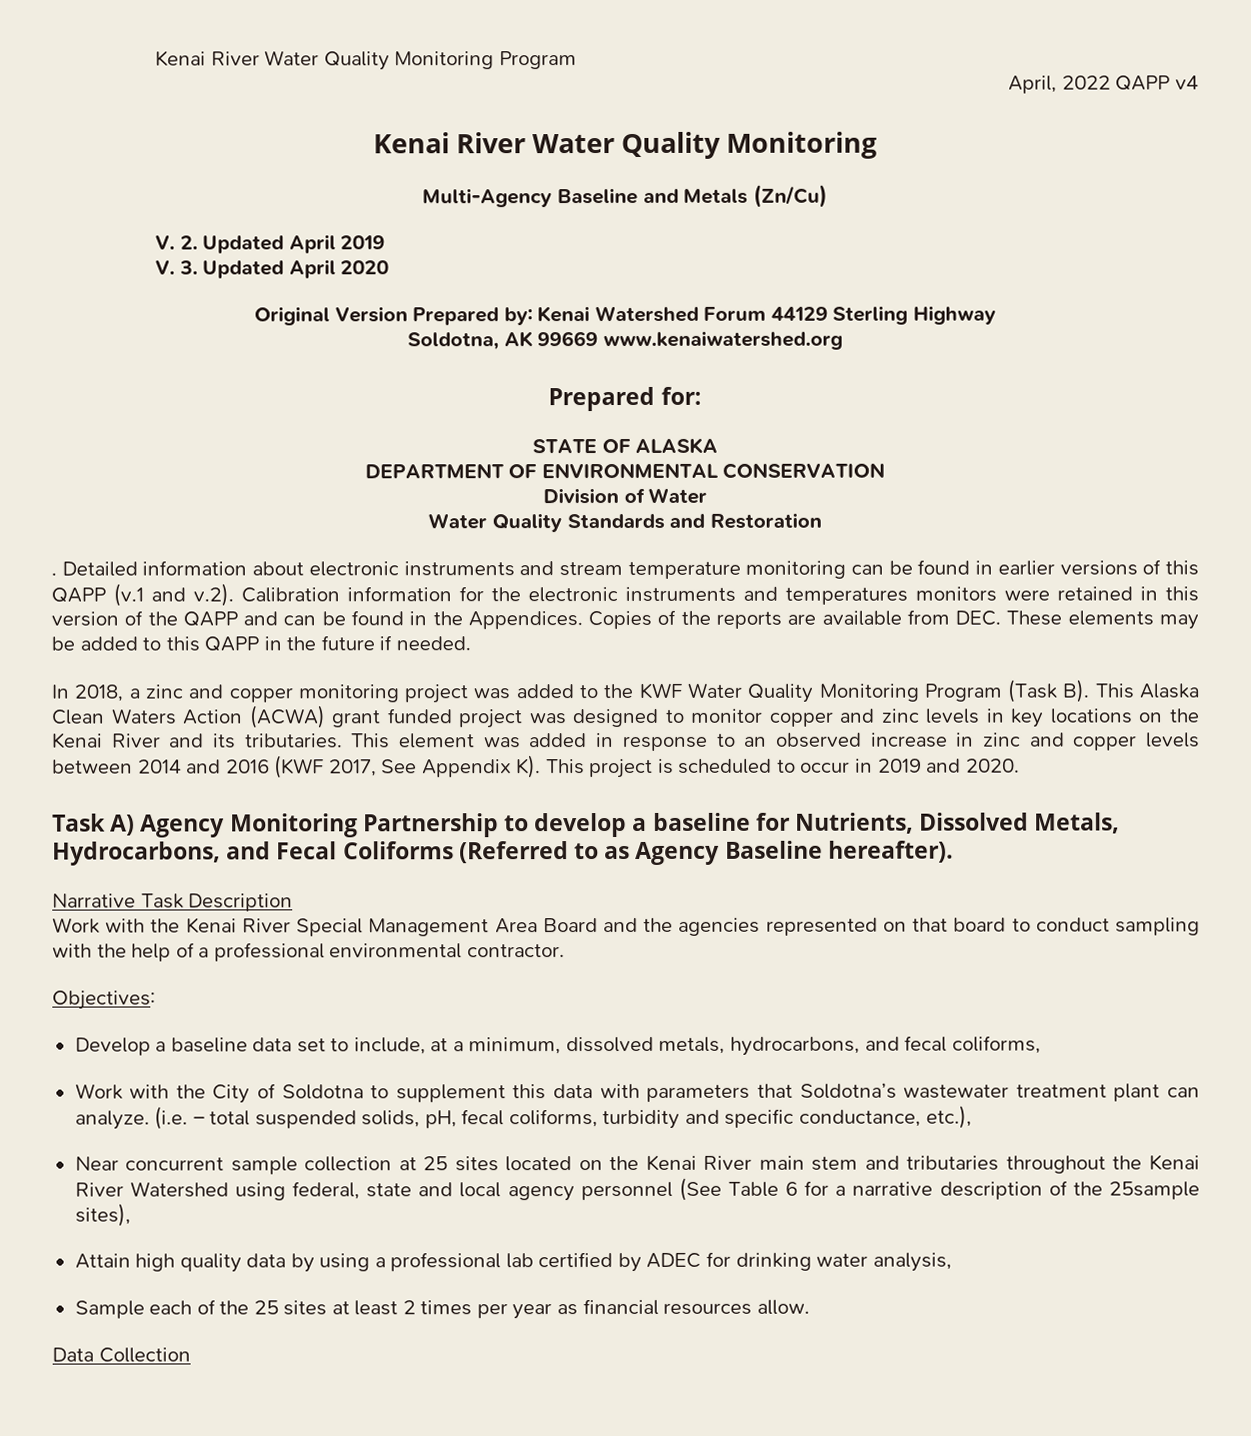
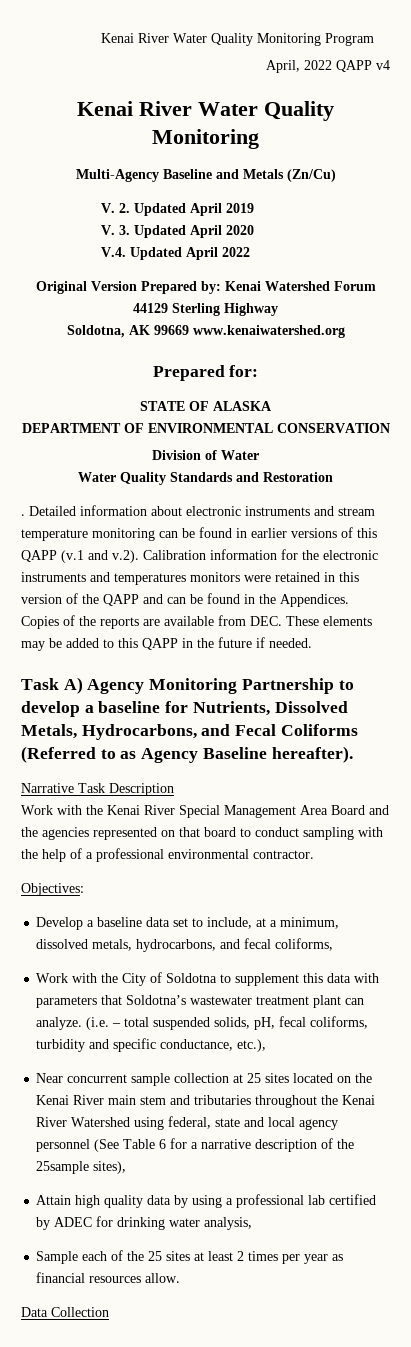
(390, 267) none -> [100,247,250,260] // V.4. Updated April 2022
[51,679,1199,704] [51,705,1200,729] [52,732,1201,752] [52,755,1020,779] // In 2018, a zinc and copper monitoring project was added to the KWF Water Quality Monitoring Program (Task B). This Alaska Clean Waters Action (ACWA) grant funded project was designed to monitor copper and zinc levels in key locations on the Kenai River and its tributaries. This element was added in response to an observed increase in zinc and copper levels between 2014 and 2016 (KWF 2017, See Appendix K). This project is scheduled to occur in 2019 and 2020. -> (312, 643) none

